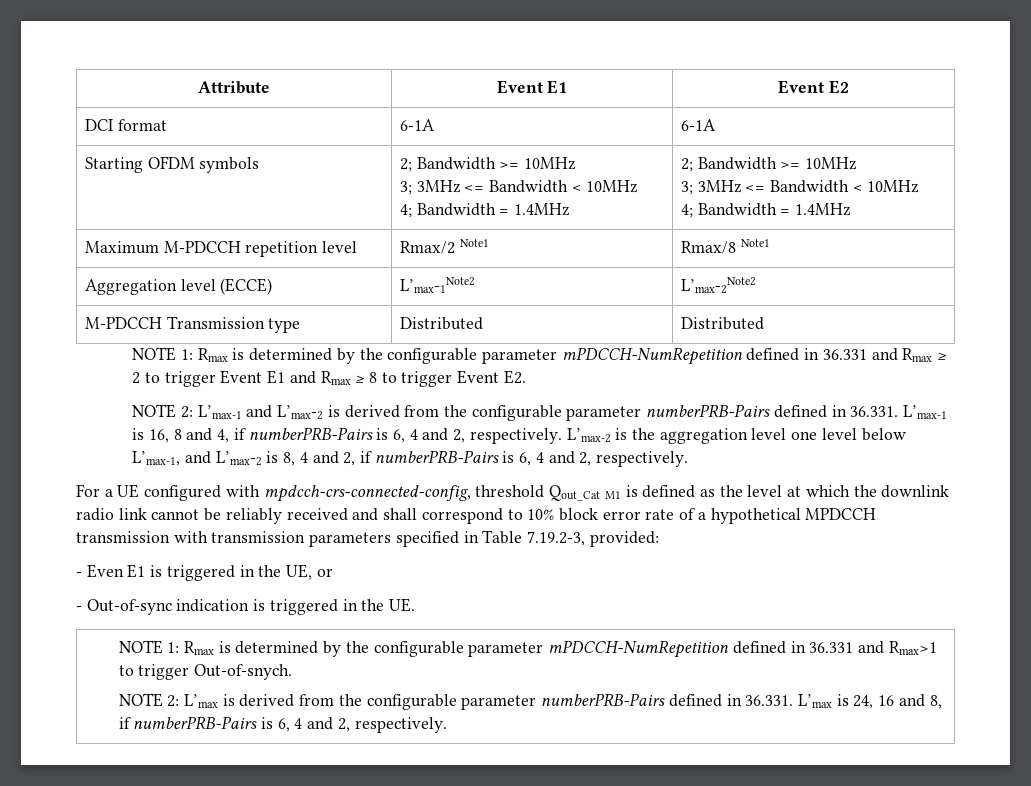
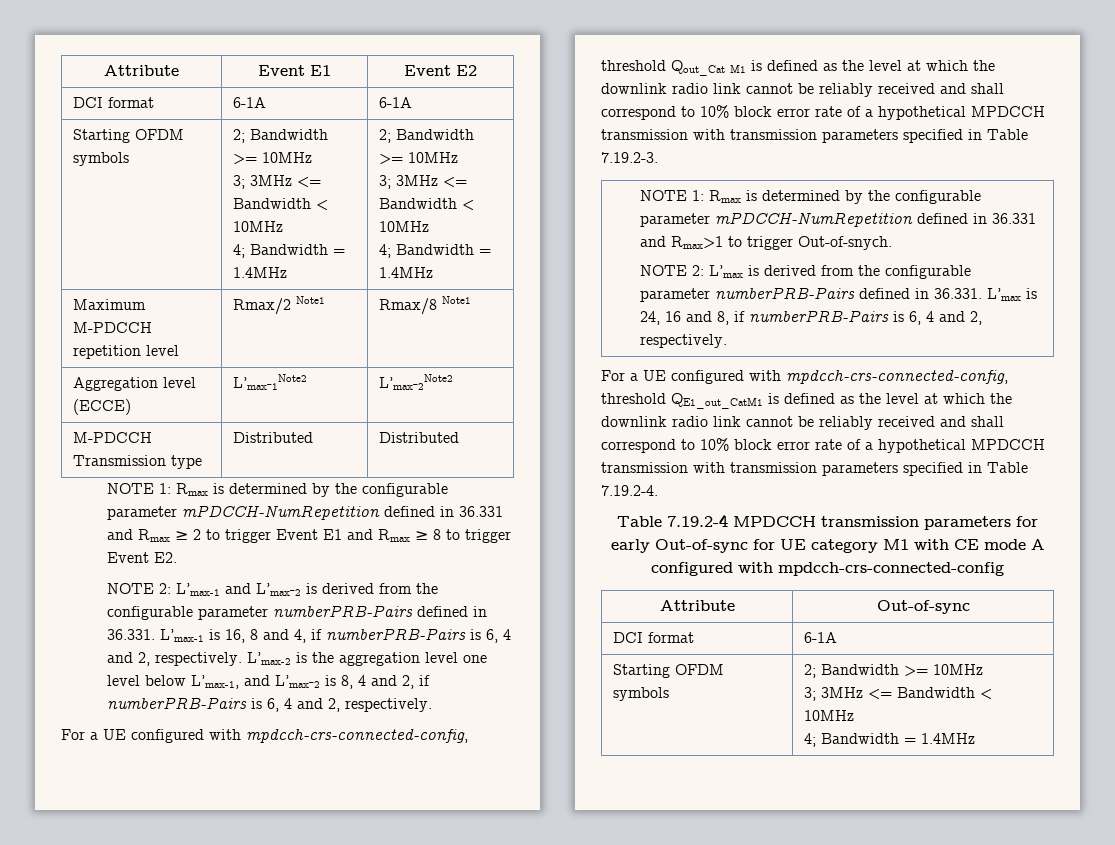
[527,531,659,547] [76,564,333,581] [76,598,416,615] 7.19.2-3, provided: // - Even E1 is triggered in the UE, or // - Out-of-sync indication is triggered in the UE. -> [601,152,658,163] 7.19.2-3.
(447, 725) none -> [601,370,1008,384] [601,393,1012,409] [601,416,1004,430] [601,438,1045,453] [601,462,1028,476] [601,485,658,496] [617,514,1038,530] [610,539,1045,553] [651,562,1004,576] [659,600,735,611] [876,600,970,614] [612,632,694,643] [803,632,837,643] [612,664,724,678] [612,687,669,701] [803,664,983,678] [803,687,992,701] [803,710,854,721] [803,733,975,747] // For a UE configured with mpdcch-crs-connected-config, threshold QE1_out_CatM1 is defined as the level at which the downlink radio link cannot be reliably received and shall correspond to 10% block error rate of a hypothetical MPDCCH transmission with transmission parameters specified in Table 7.19.2-4. // Table 7.19.2-4 MPDCCH transmission parameters for early Out-of-sync for UE category M1 with CE mode A configured with mpdcch-crs-connected-config // Attribute | Out-of-sync // DCI format | 6-1A // Starting OFDM symbols | 2; Bandwidth >= 10MHz // 3; 3MHz <= Bandwidth < 10MHz // 4; Bandwidth = 1.4MHz

